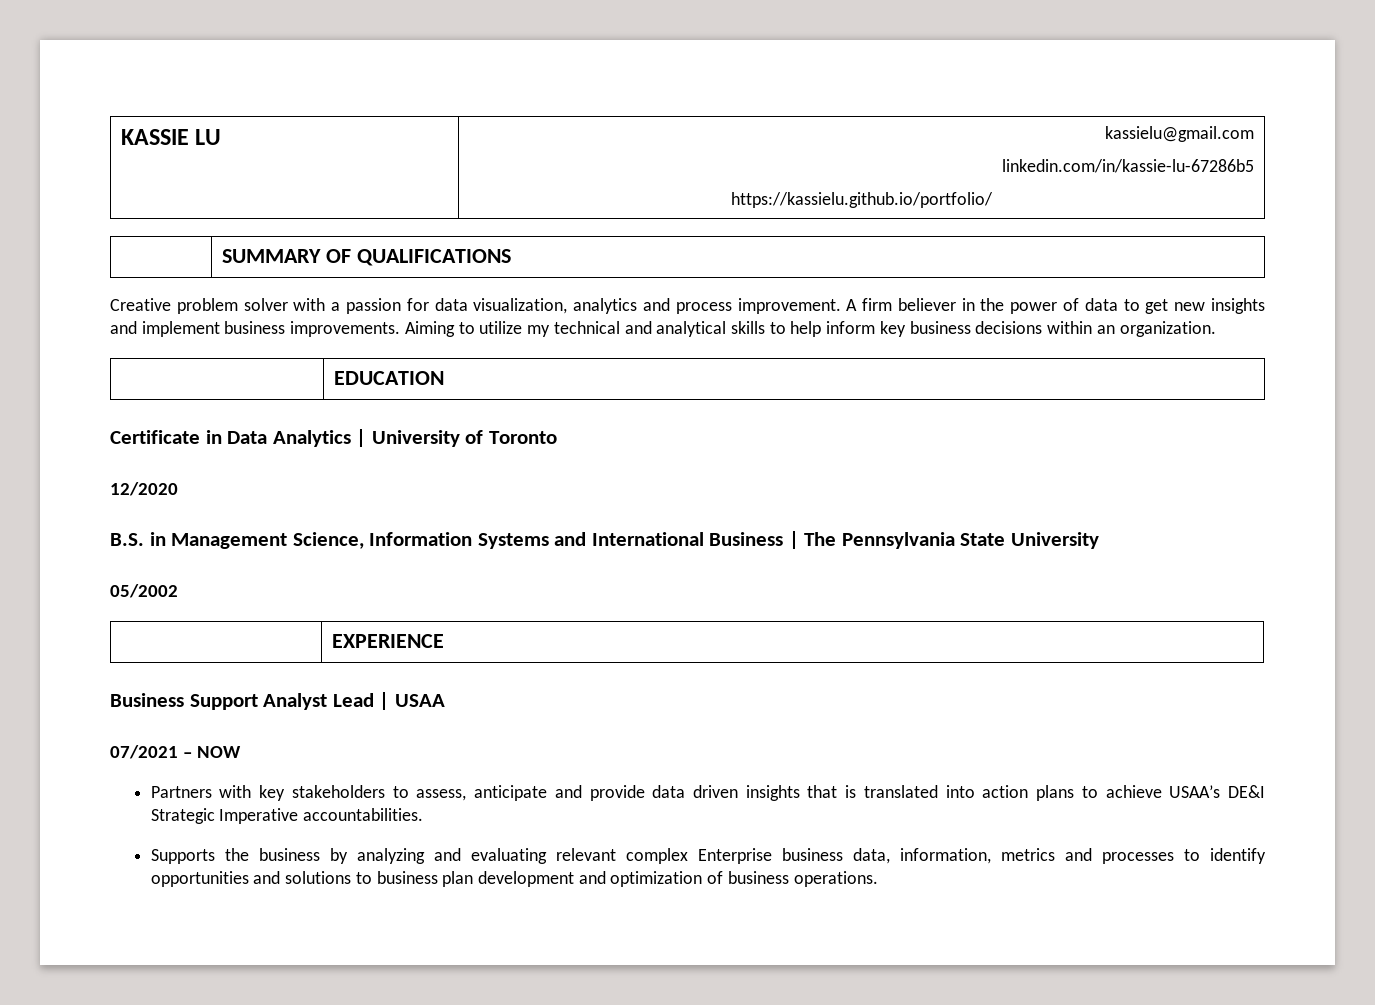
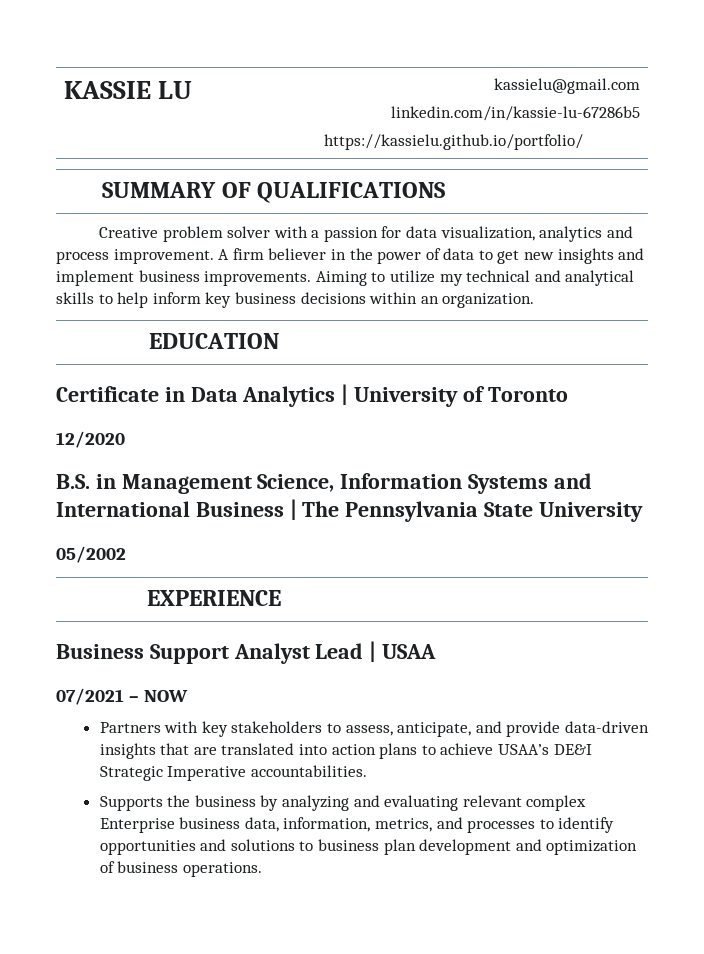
[474,785,548,801] anticipate -> [397,722,472,737] anticipate,
[652,785,738,798] data driven -> [564,721,649,733] data-driven
[845,785,857,798] is -> [193,747,217,755] are
[1000,848,1055,861] metrics -> [375,818,433,832] metrics,

